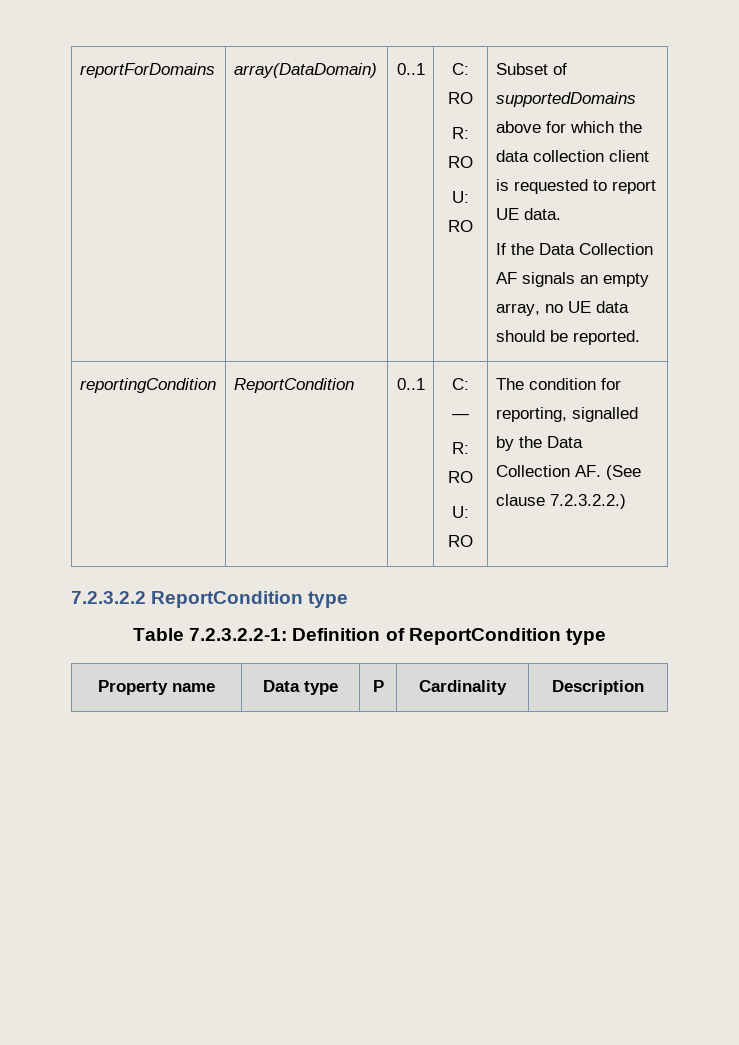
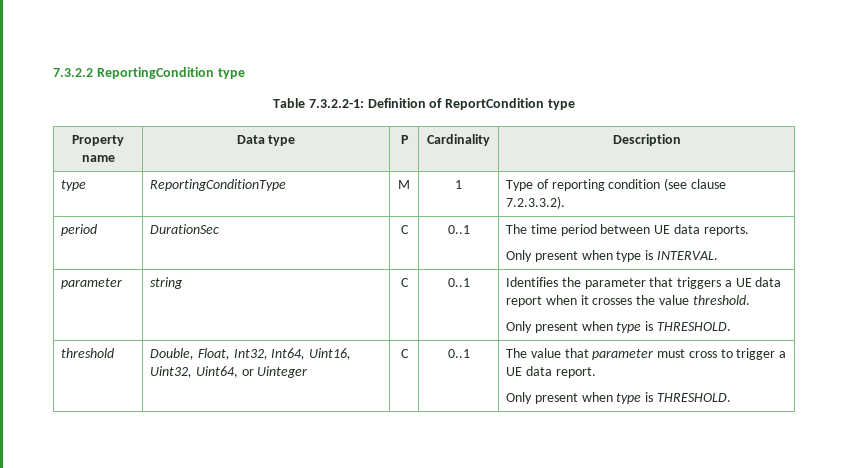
[79,63,215,78] [233,63,377,78] [396,63,425,75] [452,63,469,75] [448,92,473,104] [452,127,469,139] [448,156,473,168] [452,191,469,203] [448,220,473,232] [495,63,567,75] [495,92,636,107] [495,121,642,133] [495,150,649,162] [495,179,656,194] [495,208,561,220] [495,243,653,255] [495,272,649,287] [495,301,629,316] [495,330,640,345] [79,378,216,393] [233,378,354,393] [396,378,425,390] [452,378,469,390] [452,414,469,419] [452,442,469,454] [448,471,473,483] [452,506,469,518] [448,535,473,547] [495,378,621,390] [495,407,638,422] [495,436,583,451] [495,465,641,480] [495,494,626,509] [71,591,304,608] reportForDomains | array(DataDomain) | 0..1 | C: RO // R: RO // U: RO | Subset of supportedDomains above for which the data collection client is requested to report UE data. // If the Data Collection AF signals an empty array, no UE data should be reported. // reportingCondition | ReportCondition | 0..1 | C: — // R: RO // U: RO | The condition for reporting, signalled by the Data Collection AF. (See clause 7.2.3.2.2.) // 7.2.3.2.2 ReportCondition -> [53,67,214,79] 7.3.2.2 ReportingCondition
[189,628,288,641] 7.2.3.2.2-1: -> [308,99,364,108] 7.3.2.2-1:
(644, 687) none -> [60,180,86,191] [149,179,286,191] [398,180,410,189] [455,180,462,189] [505,178,726,191] [505,196,565,209] [60,224,97,236] [149,224,219,234] [400,225,409,234] [447,225,470,234] [505,224,749,236] [505,250,718,262] [60,278,122,289] [149,277,183,289] [400,278,409,287] [447,278,470,287] [505,277,782,289] [505,295,750,307] [505,321,731,333] [60,348,114,358] [149,348,352,360] [149,366,308,378] [400,349,409,358] [447,349,470,358] [505,348,787,360] [505,366,596,378] [505,392,731,404] // type | ReportingConditionType | M | 1 | Type of reporting condition (see clause 7.2.3.3.2). // period | DurationSec | C | 0..1 | The time period between UE data reports. // Only present when type is INTERVAL. // parameter | string | C | 0..1 | Identifies the parameter that triggers a UE data report when it crosses the value threshold. // Only present when type is THRESHOLD. // threshold | Double, Float, Int32, Int64, Uint16, Uint32, Uint64, or Uinteger | C | 0..1 | The value that parameter must cross to trigger a UE data report. // Only present when type is THRESHOLD.

